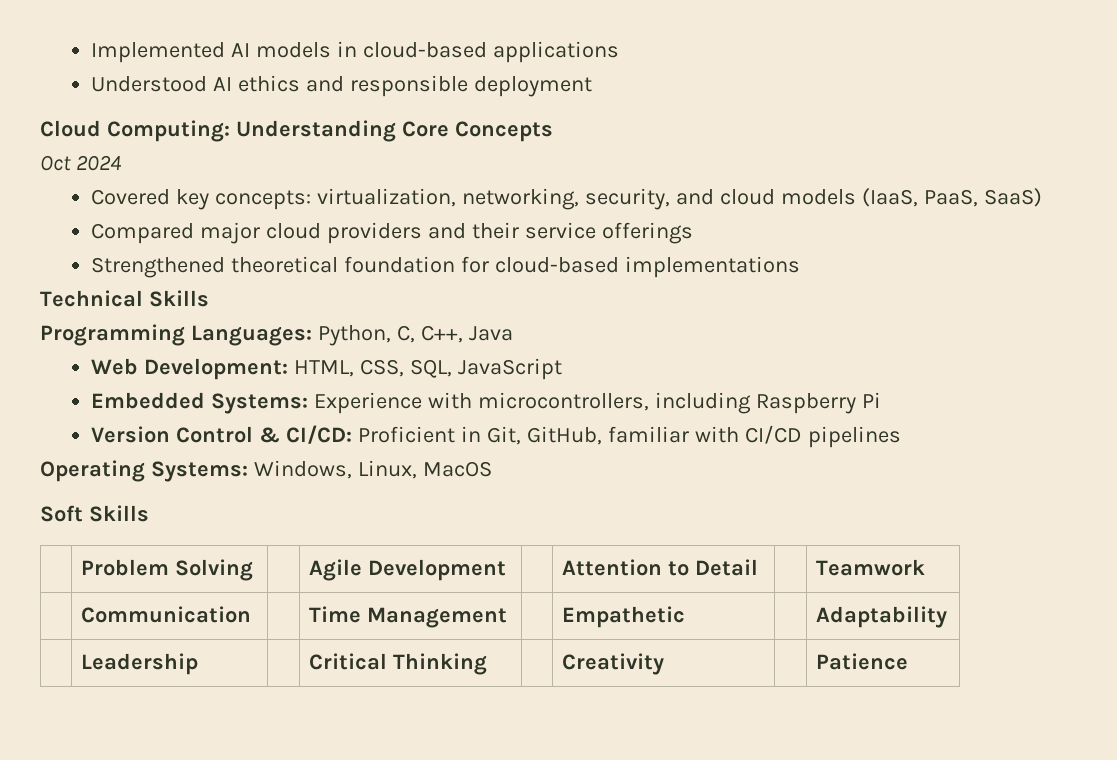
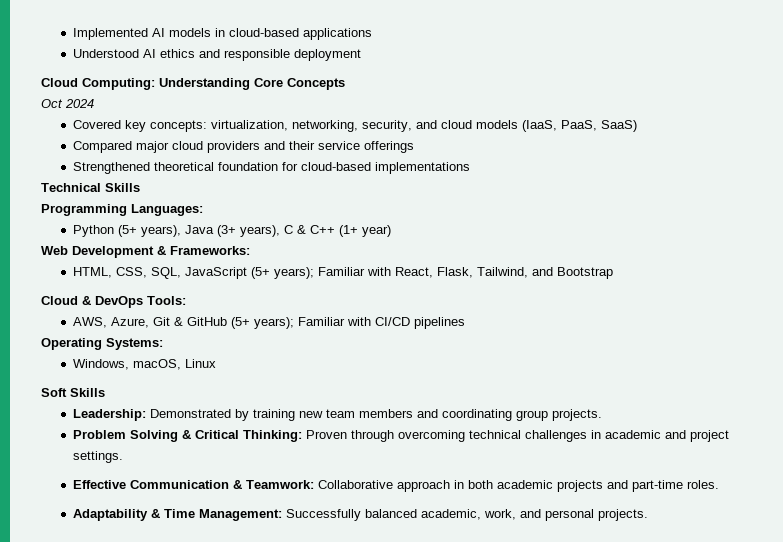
[317,325,513,346] [91,358,563,380] [91,392,882,414] [91,425,689,445] Python, C, C++, Java // Web Development: HTML, CSS, SQL, JavaScript // Embedded Systems: Experience with microcontrollers, including Raspberry Pi // Version Control & CI/CD: Proficient in Git, GitHub, familiar -> [72,225,391,237] [41,246,250,258] [72,267,613,279] [41,296,186,308] [72,317,345,329] // Python (5+ years), Java (3+ years), C & C++ (1+ year) // Web Development & Frameworks: // HTML, CSS, SQL, JavaScript (5+ years); Familiar with React, Flask, Tailwind, and Bootstrap // Cloud & DevOps Tools: // AWS, Azure, Git & GitHub (5+ years); Familiar
[253,460,492,479] Windows, Linux, MacOS -> [72,359,216,370] // Windows, macOS, Linux
[81,559,254,581] [309,559,507,581] [562,559,759,576] [816,559,926,576] [81,606,252,623] [309,606,508,628] [562,606,686,628] [816,606,948,628] [81,653,199,675] [309,653,488,675] [562,653,665,675] [816,653,909,670] // | Problem Solving | | Agile Development | | Attention to Detail | | Teamwork // | Communication | | Time Management | | Empathetic | | Adaptability // | Leadership | | Critical Thinking | | Creativity | | Patience -> [72,409,602,421] [72,430,729,442] [72,451,123,463] [72,480,719,492] [72,509,648,521] // Leadership: Demonstrated by training new team members and coordinating group projects. // Problem Solving & Critical Thinking: Proven through overcoming technical challenges in academic and project settings. // Effective Communication & Teamwork: Collaborative approach in both academic projects and part-time roles. // Adaptability & Time Management: Successfully balanced academic, work, and personal projects.

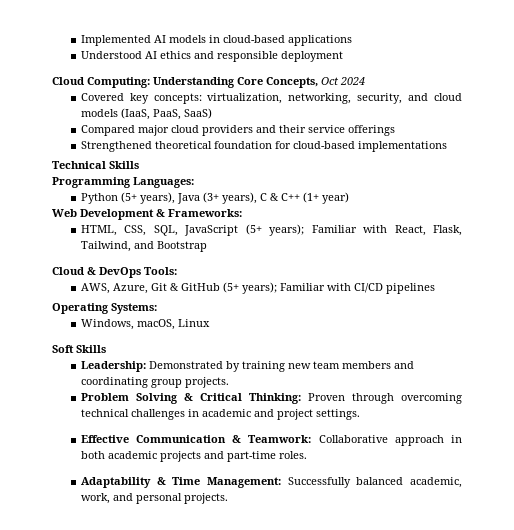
[287,78,345,90] Concepts // -> [266,77,318,88] Concepts,

